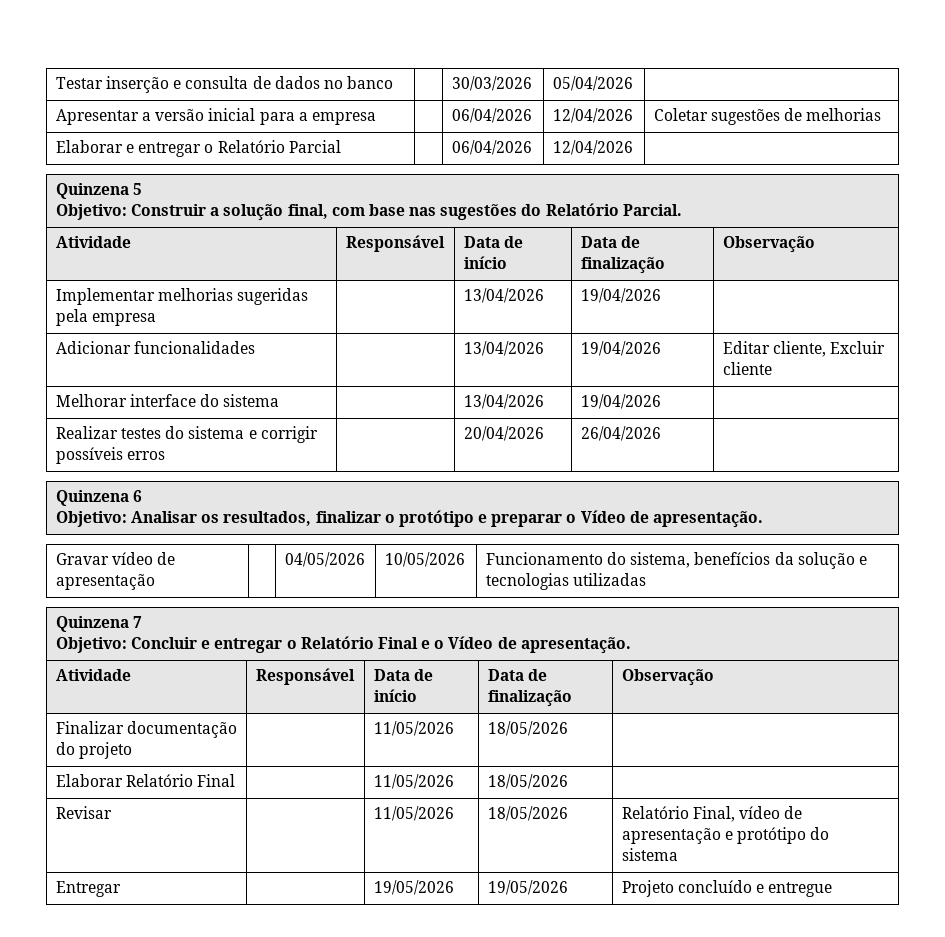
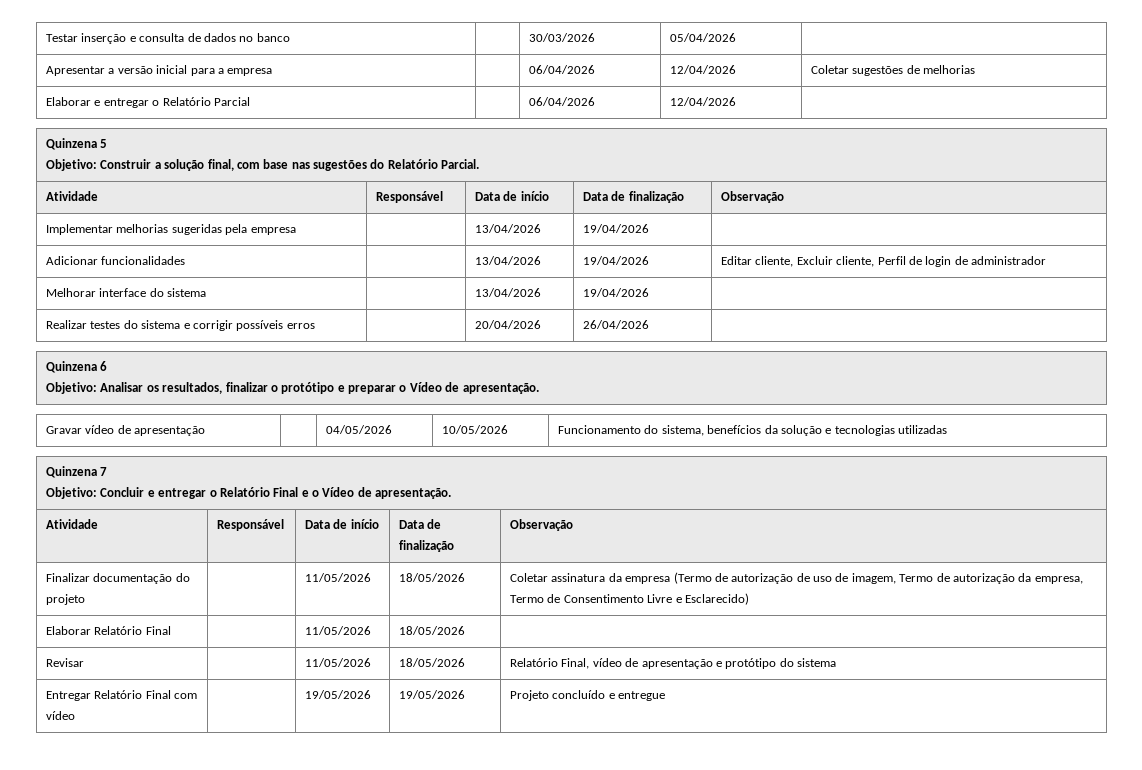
[722,362,772,375] cliente -> [836,256,1047,267] cliente, Perfil de login de administrador
(568, 728) none -> [510,572,1083,584] [510,593,749,605] Coletar assinatura da empresa (Termo de autorização de uso de imagem, Termo de autorização da empresa, Termo de Consentimento Livre e Esclarecido)
(121, 889) none -> [94,690,198,699] [46,711,76,720] Relatório Final com vídeo

